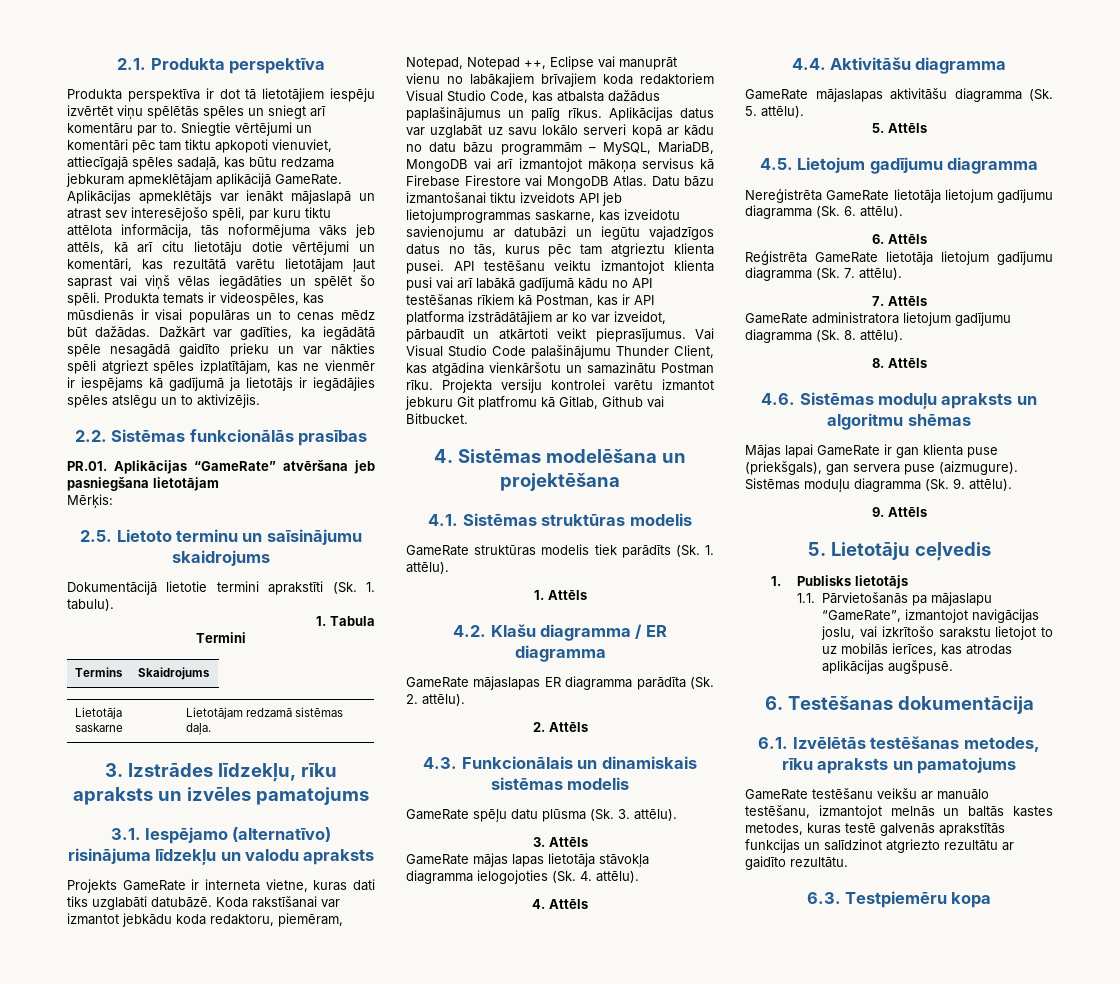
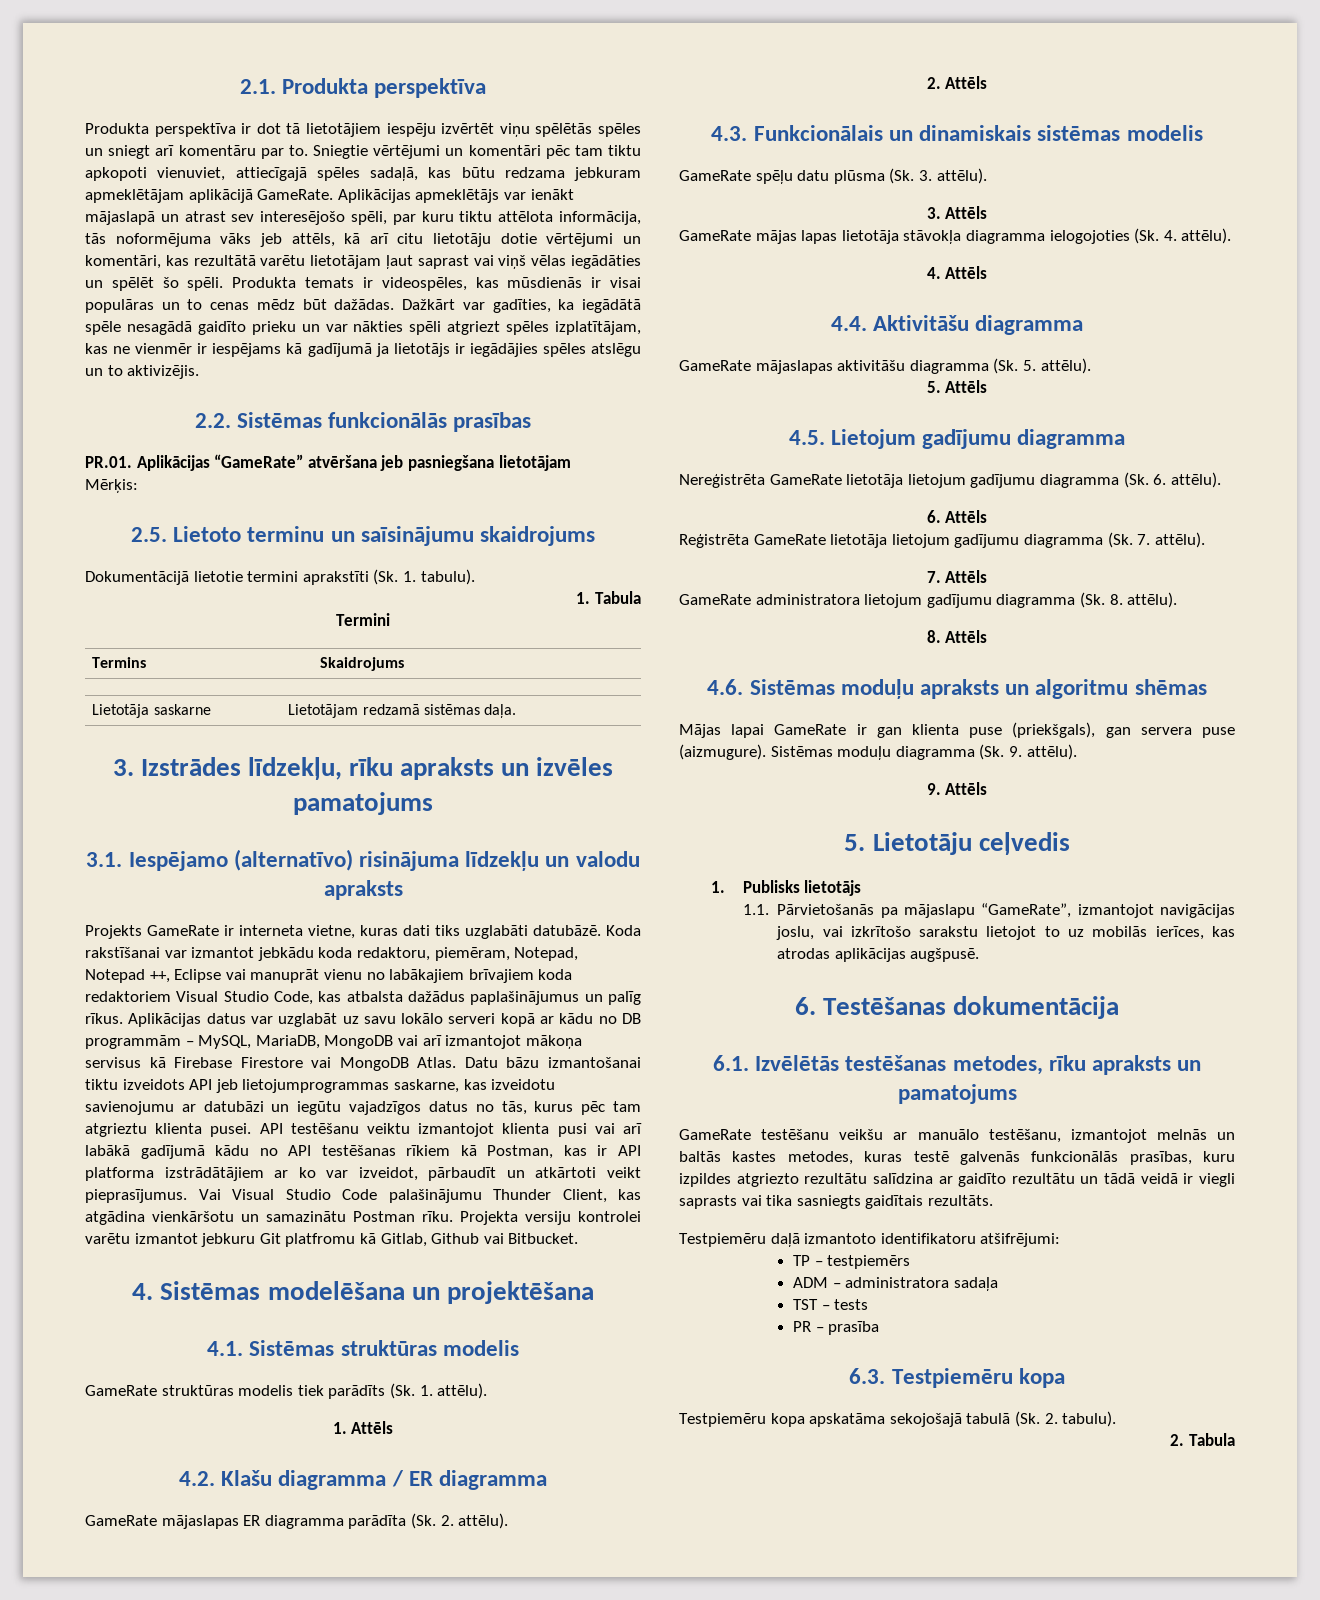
[429,142,494,153] datu bāzu -> [622,1013,641,1024] DB
[939,823,1005,836] [745,839,882,853] aprakstītās funkcijas un salīdzinot -> [1031,1151,1235,1165] [679,1173,731,1187] funkcionālās prasības, kuru izpildes
(998, 845) none -> [872,1173,933,1184] salīdzina
[790,857,848,868] [806,891,992,908] rezultātu. // 6.3. Testpiemēru kopa -> [1011,1173,1235,1187] [679,1195,993,1209] [679,1233,1061,1247] [793,1255,911,1269] [793,1277,999,1291] [793,1299,869,1310] [793,1321,880,1335] [849,1368,1065,1388] [679,1411,1117,1427] [1170,1433,1235,1446] rezultātu un tādā veidā ir viegli saprasts vai tika sasniegts gaidītais rezultāts. // Testpiemēru daļā izmantoto identifikatoru atšifrējumi: // TP – testpiemērs // ADM – administratora sadaļa // TST – tests // PR – prasība // 6.3. Testpiemēru kopa // Testpiemēru kopa apskatāma sekojošajā tabulā (Sk. 2. tabulu). // 2. Tabula

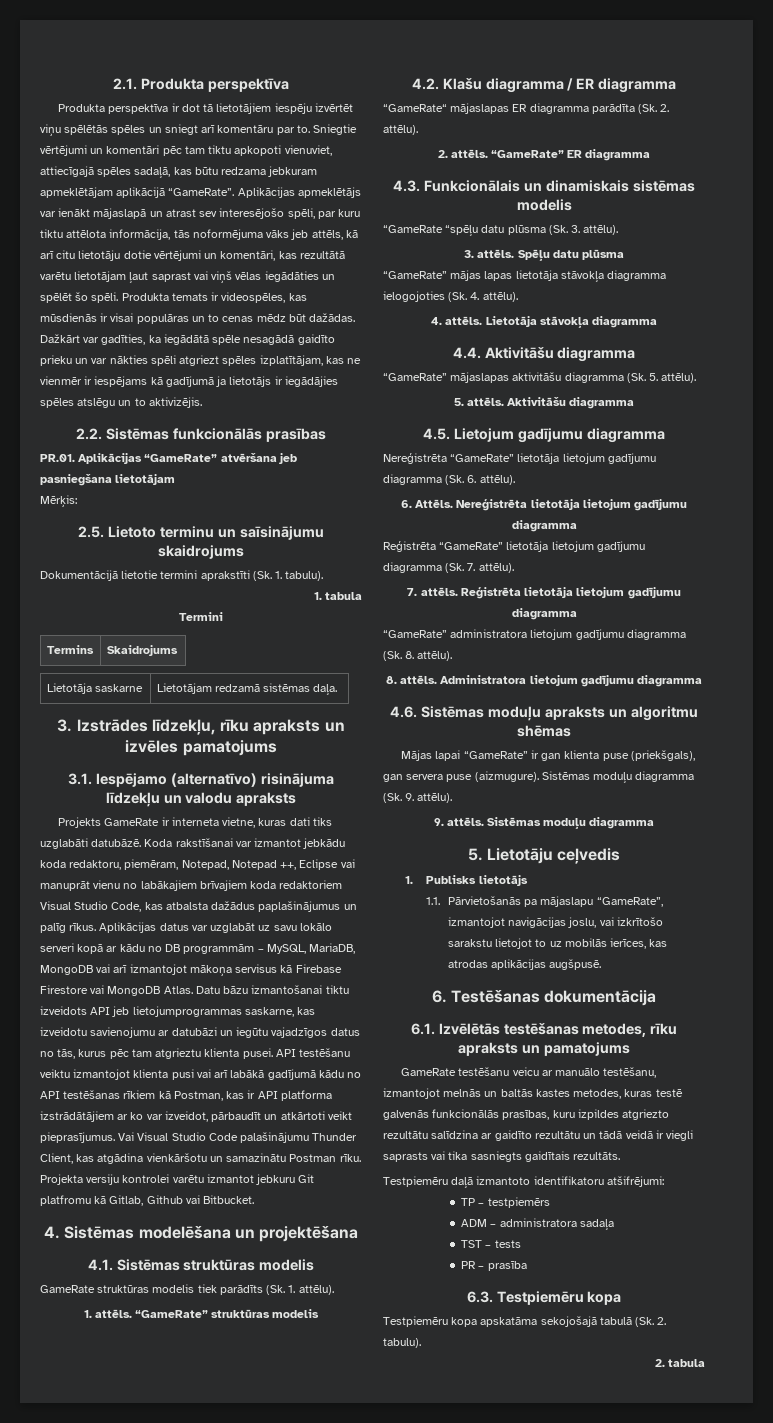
[257,189,334,200] GameRate. -> [168,188,235,196] “GameRate”.
[595,591,641,604] Tabula -> [325,592,362,600] tabula
[351,1421,394,1434] Attēls -> [94,1309,320,1318] attēls. “GameRate” struktūras modelis
[85,1515,157,1526] GameRate -> [383,104,447,112] “GameRate“
[945,76,988,89] Attēls -> [450,149,651,161] attēls. “GameRate” ER diagramma
[679,170,793,184] GameRate spēļu -> [383,225,479,236] “GameRate “spēļu
[945,206,988,219] [679,230,751,241] Attēls // GameRate -> [477,249,624,261] [383,271,447,279] attēls. Spēļu datu plūsma // “GameRate”
[945,266,988,279] Attēls -> [445,316,657,328] attēls. Lietotāja stāvokļa diagramma
[679,360,751,371] GameRate -> [383,373,447,381] “GameRate”
[945,380,988,393] Attēls -> [466,397,635,409] attēls. Aktivitāšu diagramma
[769,474,842,485] GameRate -> [450,454,515,462] “GameRate”
[945,510,988,523] [679,534,826,548] Attēls // Reģistrēta GameRate -> [415,499,688,511] [511,520,577,532] [383,541,504,552] Attēls. Nereģistrēta lietotāja lietojum gadījumu diagramma // Reģistrēta “GameRate”
[945,570,988,583] [679,594,751,605] Attēls // GameRate -> [420,587,681,599] [511,608,577,620] [383,630,447,638] attēls. Reģistrēta lietotāja lietojum gadījumu diagramma // “GameRate”
[945,630,988,643] Attēls -> [400,675,703,687] attēls. Administratora lietojum gadījumu diagramma
[774,724,847,735] GameRate -> [463,751,528,759] “GameRate”
[945,782,988,795] Attēls -> [446,817,655,829] attēls. Sistēmas moduļu diagramma
[839,1129,884,1140] veikšu -> [512,1067,539,1076] veicu
[1189,1433,1235,1446] Tabula -> [668,1359,705,1367] tabula

